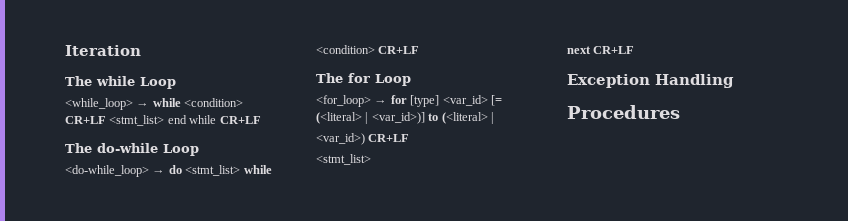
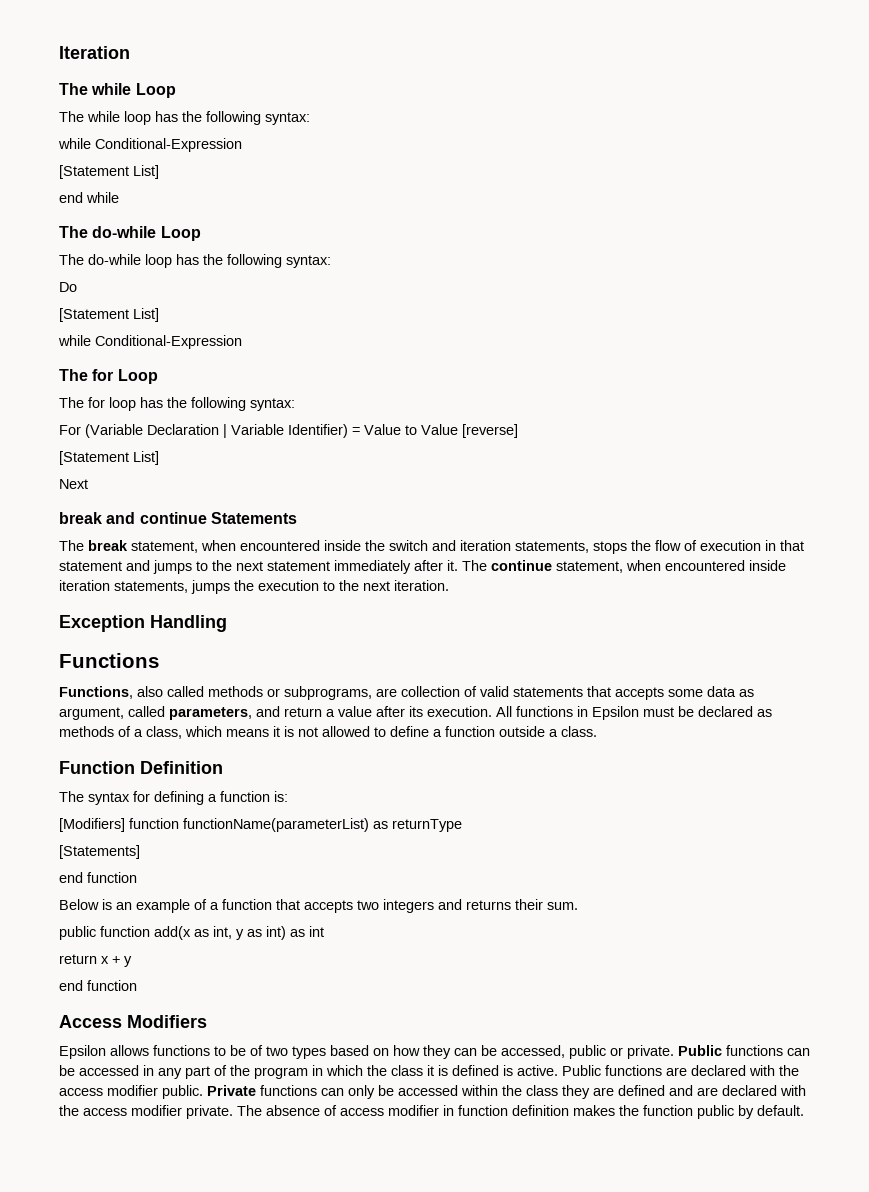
[65,98,244,110] [65,115,165,126] <while_loop> → while <condition> CR+LF <stmt_list> -> [59,111,310,125] [58,138,242,152] [59,165,159,179] The while loop has the following syntax: // while Conditional-Expression // [Statement List] //
[219,116,261,124] CR+LF -> (119, 197) none
[65,165,272,177] [316,45,420,54] [316,73,411,86] [316,95,502,107] [316,112,494,124] [316,133,410,145] [316,154,371,165] [567,46,635,54] [567,74,734,88] [567,105,680,119] <do-while_loop> → do <stmt_list> while <condition> CR+LF // The for Loop // <for_loop> → for [type] <var_id> [= (<literal> | <var_id>)] to (<literal> | // <var_id>) CR+LF // <stmt_list> // next CR+LF // Exception Handling // Procedures -> [59,254,331,268] [59,282,77,292] [59,308,159,322] [58,335,242,349] [59,369,158,384] [59,397,295,411] [59,424,518,438] [59,451,159,465] [59,479,88,489] [59,512,297,524] [59,540,804,554] [59,560,786,574] [59,580,449,594] [59,615,227,632] [59,653,159,668] [59,686,754,700] [59,706,772,720] [59,726,597,739] [59,761,223,774] [59,791,288,805] [59,818,462,832] [59,845,140,859] [59,872,137,883] [59,899,578,913] [59,926,324,940] [59,954,132,967] [59,980,137,991] [59,1015,207,1028] [59,1045,810,1059] [59,1065,799,1079] [59,1085,806,1099] [59,1105,804,1119] The do-while loop has the following syntax: // Do // [Statement List] // while Conditional-Expression // The for Loop // The for loop has the following syntax: // For (Variable Declaration | Variable Identifier) = Value to Value [reverse] // [Statement List] // Next // break and continue Statements // The break statement, when encountered inside the switch and iteration statements, stops the flow of execution in that statement and jumps to the next statement immediately after it. The continue statement, when encountered inside iteration statements, jumps the execution to the next iteration. // Exception Handling // Functions // Functions, also called methods or subprograms, are collection of valid statements that accepts some data as argument, called parameters, and return a value after its execution. All functions in Epsilon must be declared as methods of a class, which means it is not allowed to define a function outside a class. // Function Definition // The syntax for defining a function is: // [Modifiers] function functionName(parameterList) as returnType // [Statements] // end function // Below is an example of a function that accepts two integers and returns their sum. // public function add(x as int, y as int) as int // return x + y // end function // Access Modifiers // Epsilon allows functions to be of two types based on how they can be accessed, public or private. Public functions can be accessed in any part of the program in which the class it is defined is active. Public functions are declared with the access modifier public. Private functions can only be accessed within the class they are defined and are declared with the access modifier private. The absence of access modifier in function definition makes the function public by default.

